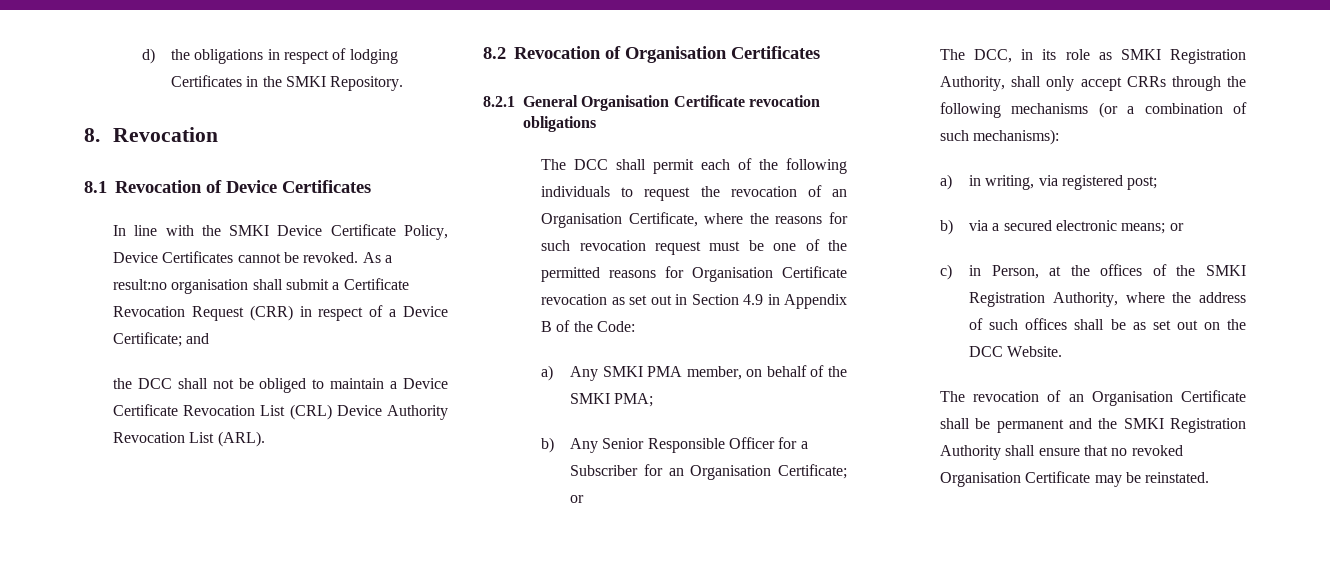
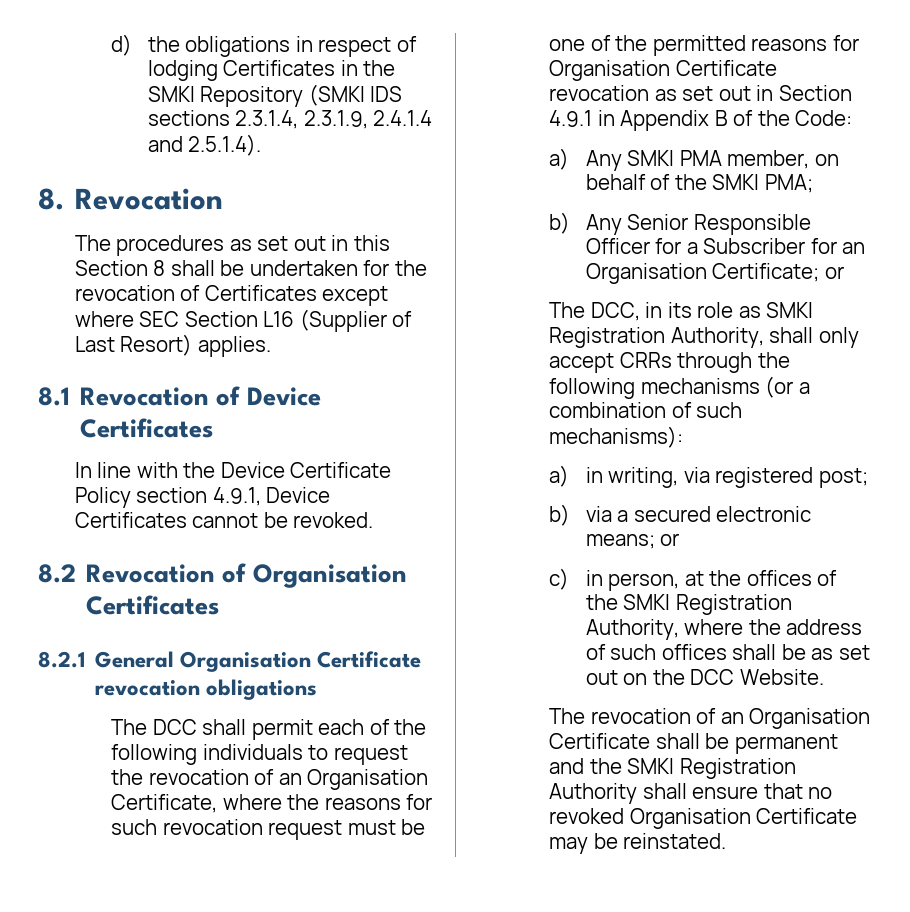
[330,76,404,91] [84,127,219,142] Repository. // 8. Revocation -> [200,84,403,107] [147,110,433,129] [147,134,262,156] [38,188,223,210] [74,235,390,256] [74,260,427,276] [74,285,389,306] [74,309,413,332] [74,334,271,357] Repository (SMKI IDS sections 2.3.1.4, 2.3.1.9, 2.4.1.4 and 2.5.1.4). // 8. Revocation // The procedures as set out in this Section 8 shall be undertaken for the revocation of Certificates except where SEC Section L16 (Supplier of Last Resort) applies.
[229,224,448,240] SMKI Device Certificate Policy, -> [220,462,392,478] [74,487,261,508] Device Certificate Policy section 4.9.1,
[362,252,392,263] [113,278,409,294] [113,305,449,321] [113,332,210,347] [113,378,448,393] [113,404,449,420] [113,431,265,447] As a result:no organisation shall submit a Certificate Revocation Request (CRR) in respect of a Device Certificate; and // the DCC shall not be obliged to maintain a Device Certificate Revocation List (CRL) Device Authority Revocation List (ARL). -> (374, 520) none
[743,294,764,305] 4.9 -> [549,110,593,127] 4.9.1
[991,265,1039,279] Person, -> [608,573,680,591] person,

